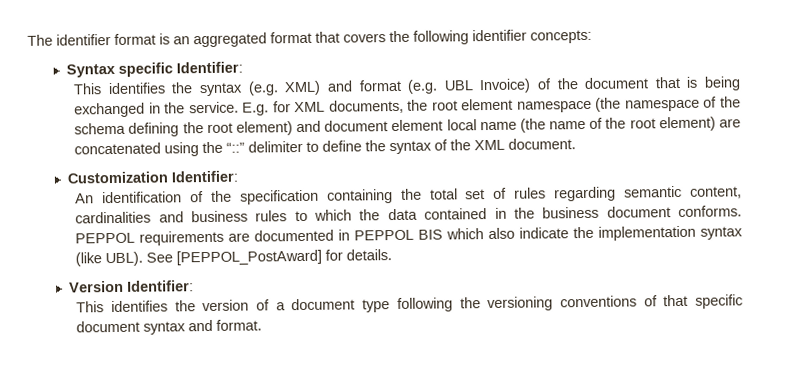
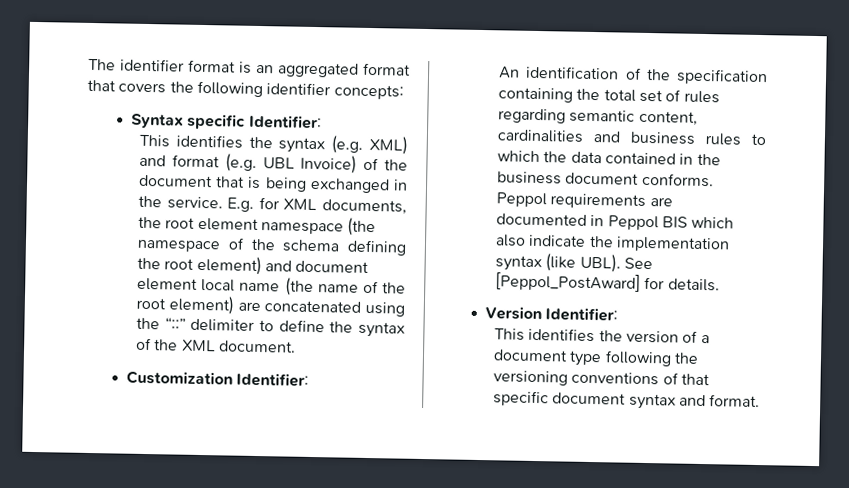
[75,232,136,244] PEPPOL -> [496,192,548,208] Peppol
[354,229,415,241] PEPPOL -> [607,215,659,231] Peppol
[176,249,323,266] [PEPPOL_PostAward] -> [495,272,642,292] [Peppol_PostAward]

